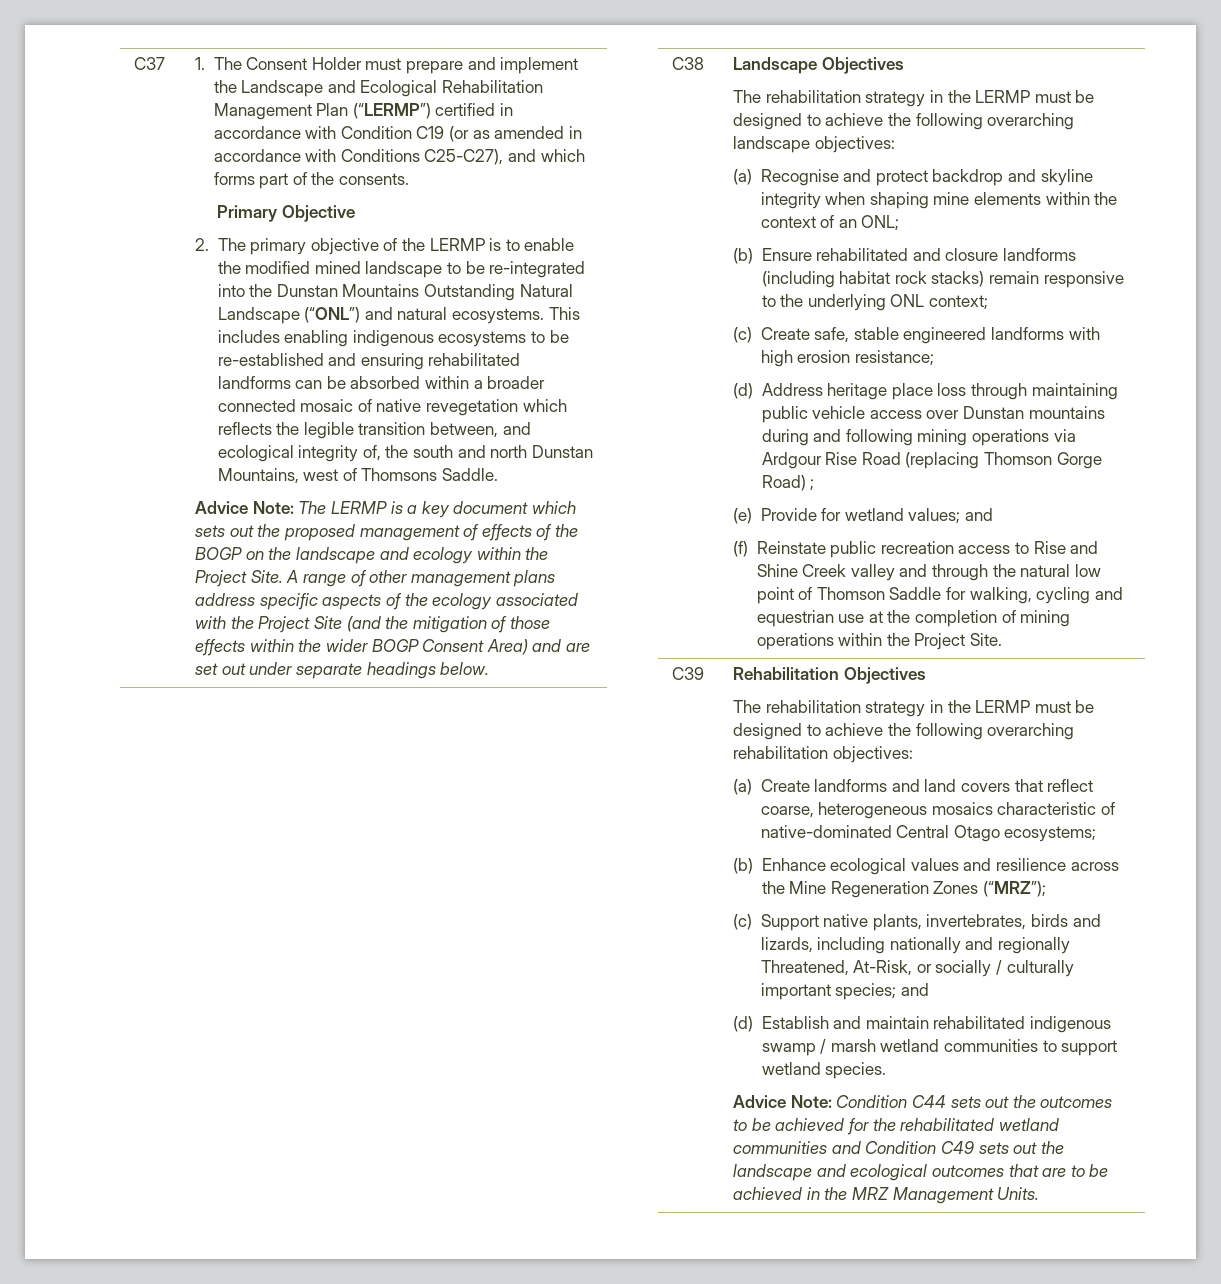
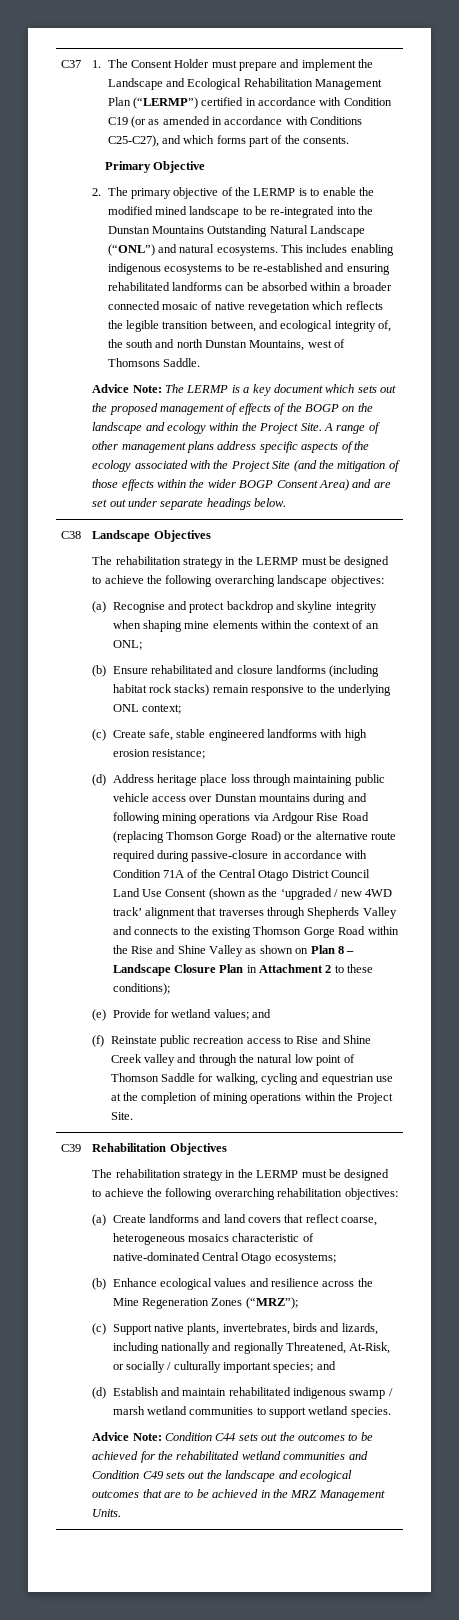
[810,479,815,490] ; -> [283,831,397,840] [112,850,368,862] [112,869,371,881] [112,888,392,900] [112,907,397,919] [112,926,399,938] [112,945,355,957] [112,964,374,976] [112,983,170,995] or the alternative route required during passive-closure in accordance with Condition 71A of the Central Otago District Council Land Use Consent (shown as the ‘upgraded / new 4WD track’ alignment that traverses through Shepherds Valley and connects to the existing Thomson Gorge Road within the Rise and Shine Valley as shown on Plan 8 – Landscape Closure Plan in Attachment 2 to these conditions);

